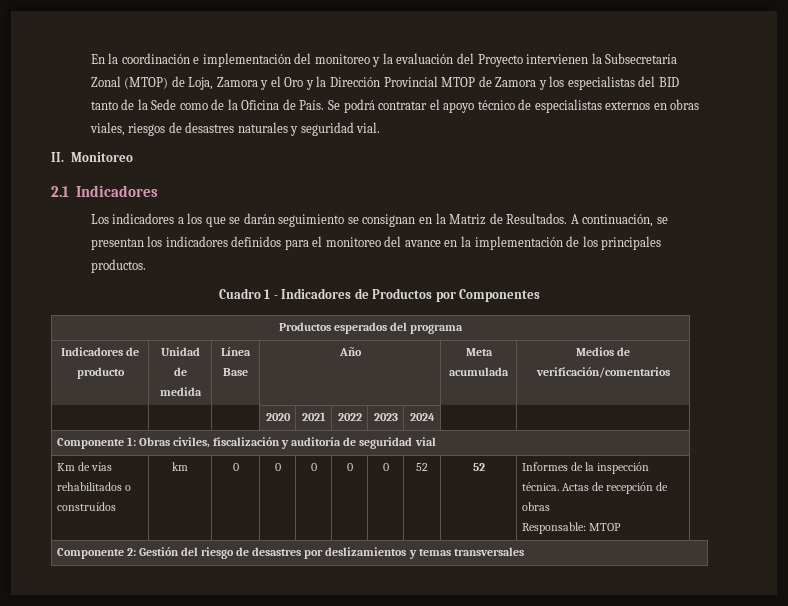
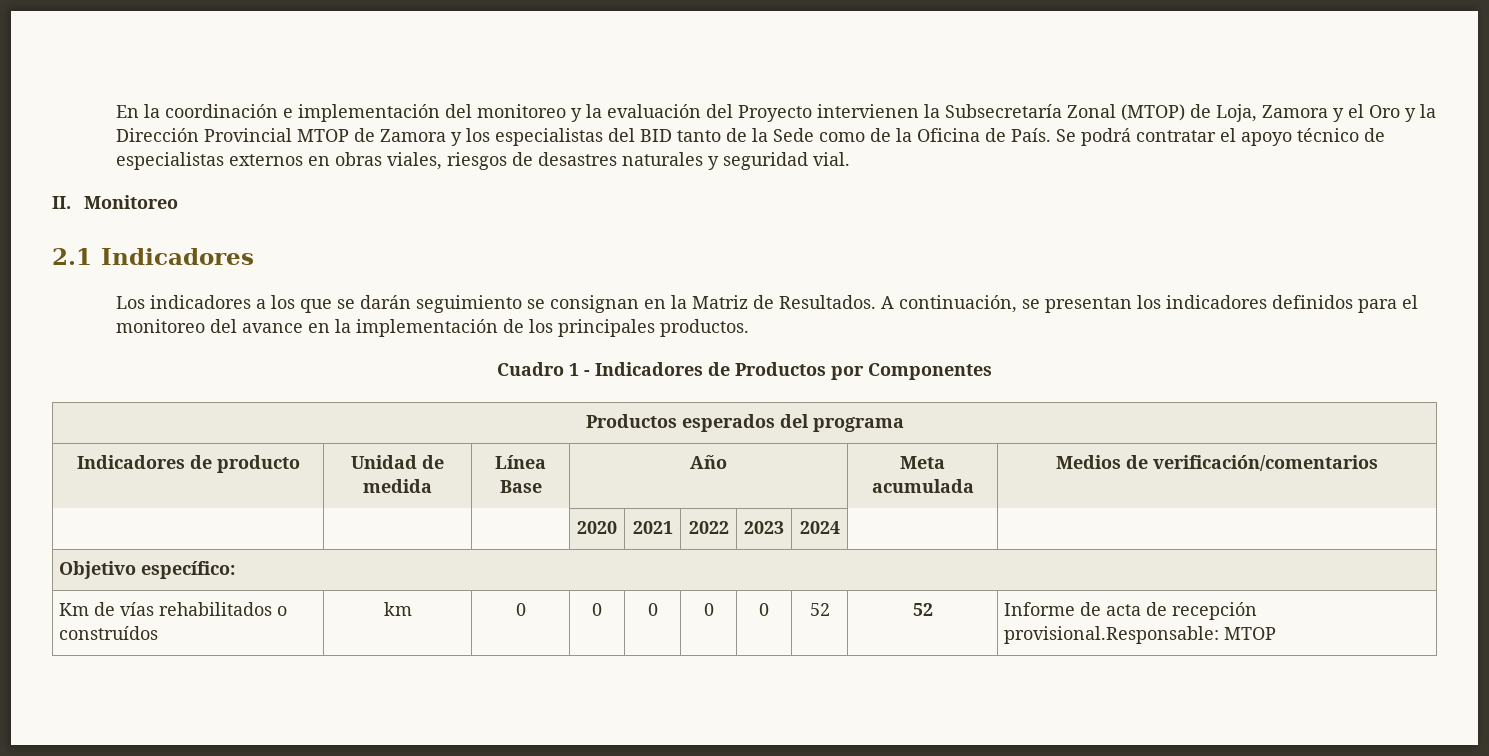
[56,437,436,449] Componente 1: Obras civiles, fiscalización y auditoría de seguridad vial -> [59,561,236,579] Objetivo específico:
[521,462,649,474] [521,482,669,494] [521,502,550,511] [521,522,621,534] [56,547,524,559] Informes de la inspección técnica. Actas de recepción de obras // Responsable: MTOP // Componente 2: Gestión del riesgo de desastres por deslizamientos y temas transversales -> [1004,602,1258,620] [1004,626,1277,644] Informe de acta de recepción provisional.Responsable: MTOP

